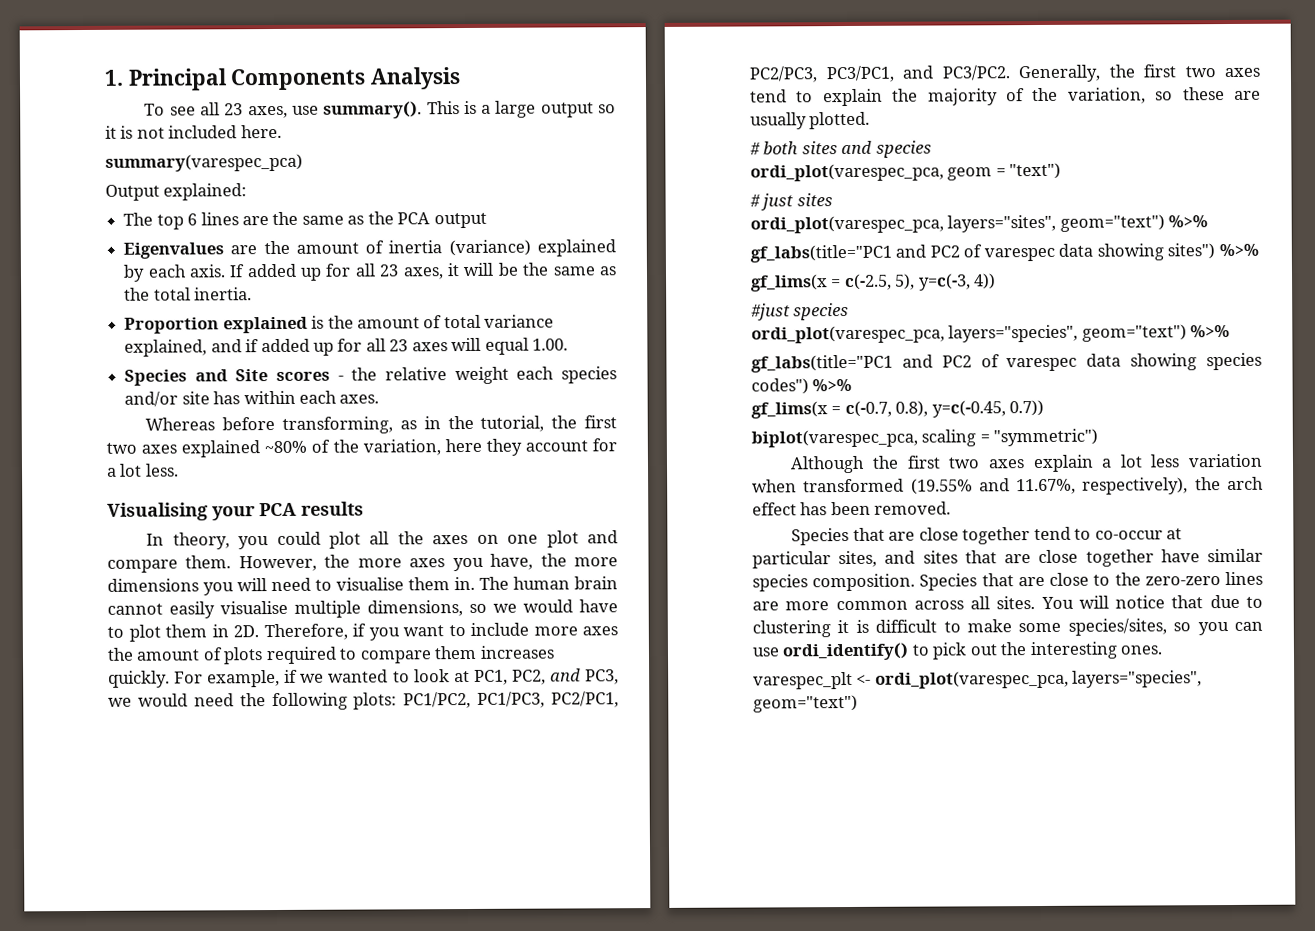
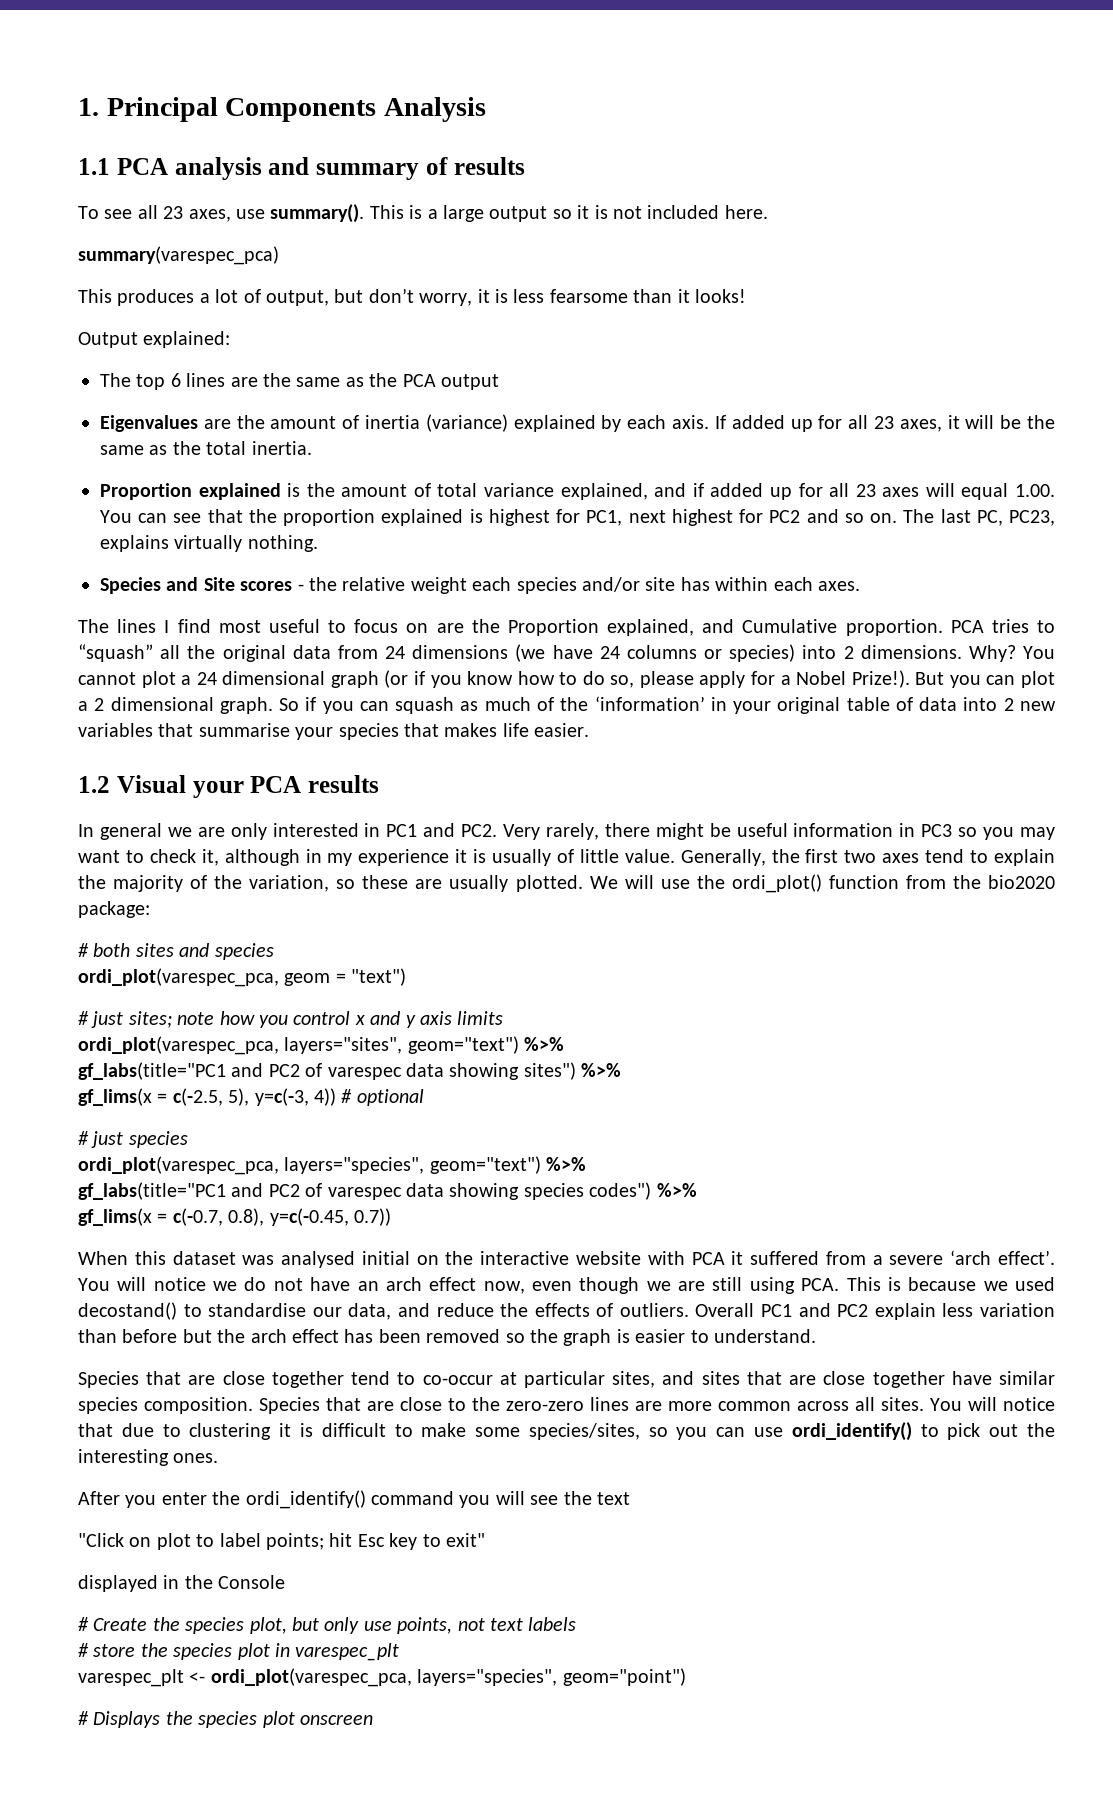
(462, 78) none -> [78,157,525,180] // 1.1 PCA analysis and summary of results
(303, 162) none -> [78,288,746,306] // This produces a lot of output, but don’t worry, it is less fearsome than it looks!
(569, 344) none -> [100,509,1055,526] [100,535,318,552] You can see that the proportion explained is highest for PC1, next highest for PC2 and so on. The last PC, PC23, explains virtually nothing.
[145,415,617,434] [106,438,618,458] [107,463,179,477] [107,501,364,521] [146,530,618,550] [107,553,619,573] [107,576,618,596] [107,599,618,619] [107,622,618,642] [107,645,555,665] [108,668,619,688] [108,691,619,711] [749,65,1010,83] Whereas before transforming, as in the tutorial, the first two axes explained ~80% of the variation, here they account for a lot less. // Visualising your PCA results // In theory, you could plot all the axes on one plot and compare them. However, the more axes you have, the more dimensions you will need to visualise them in. The human brain cannot easily visualise multiple dimensions, so we would have to plot them in 2D. Therefore, if you want to include more axes the amount of plots required to compare them increases quickly. For example, if we wanted to look at PC1, PC2, and PC3, we would need the following plots: PC1/PC2, PC1/PC3, PC2/PC1, PC2/PC3, PC3/PC1, and PC3/PC2. -> [78,619,1055,636] [78,644,1055,662] [78,670,1056,688] [78,696,1056,714] [78,723,590,740] [78,775,379,798] [78,823,1056,840] [78,849,675,866] The lines I find most useful to focus on are the Proportion explained, and Cumulative proportion. PCA tries to “squash” all the original data from 24 dimensions (we have 24 columns or species) into 2 dimensions. Why? You cannot plot a 24 dimensional graph (or if you know how to do so, please apply for a Nobel Prize!). But you can plot a 2 dimensional graph. So if you can squash as much of the ‘information’ in your original table of data into 2 new variables that summarise your species that makes life easier. // 1.2 Visual your PCA results // In general we are only interested in PC1 and PC2. Very rarely, there might be useful information in PC3 so you may want to check it, although in my experience it is usually of little value.
(871, 120) none -> [589,874,1055,893] [78,901,150,918] We will use the ordi_plot() function from the bio2020 package:
[796,193,833,207] sites -> [128,1011,504,1028] sites; note how you control x and y axis limits
[751,303,791,321] // #just -> [341,1089,424,1106] [78,1131,124,1148] # optional // # just
[751,428,1099,448] [790,453,1263,474] [752,477,1189,495] biplot(varespec_pca, scaling = "symmetric") // Although the first two axes explain a lot less variation when transformed (19.55% and 11.67%, respectively), -> [78,1250,1056,1268] [78,1277,1056,1294] [78,1302,1055,1320] [78,1329,212,1343] When this dataset was analysed initial on the interactive website with PCA it suffered from a severe ‘arch effect’. You will notice we do not have an arch effect now, even though we are still using PCA. This is because we used decostand() to standardise our data, and reduce the effects of outliers. Overall PC1 and PC2 explain less variation than before but
[874,501,952,515] removed. -> [426,1329,816,1346] removed so the graph is easier to understand.
[753,670,1203,690] [753,694,858,713] varespec_plt <- ordi_plot(varespec_pca, layers="species", geom="text") -> [78,1490,630,1509] [78,1533,485,1550] [78,1575,286,1592] [78,1617,577,1634] [78,1643,400,1661] [78,1668,686,1687] [78,1711,373,1728] After you enter the ordi_identify() command you will see the text // "Click on plot to label points; hit Esc key to exit" // displayed in the Console // # Create the species plot, but only use points, not text labels // # store the species plot in varespec_plt // varespec_plt <- ordi_plot(varespec_pca, layers="species", geom="point") // # Displays the species plot onscreen

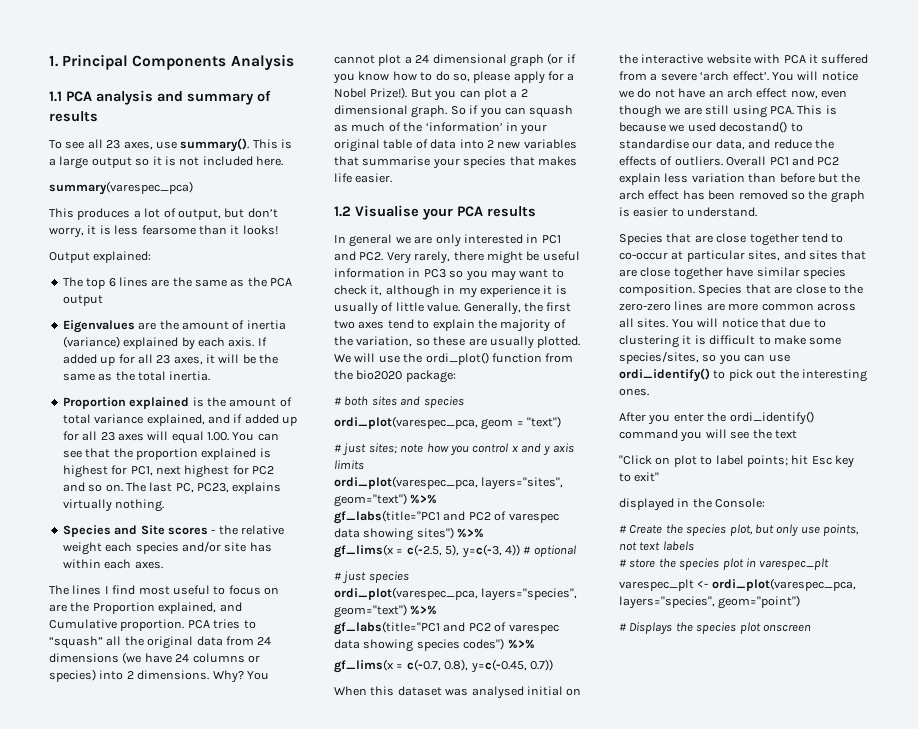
[116,775,186,793] Visual -> [355,205,419,217] Visualise
[218,1575,286,1589] Console -> [715,498,766,508] Console:

